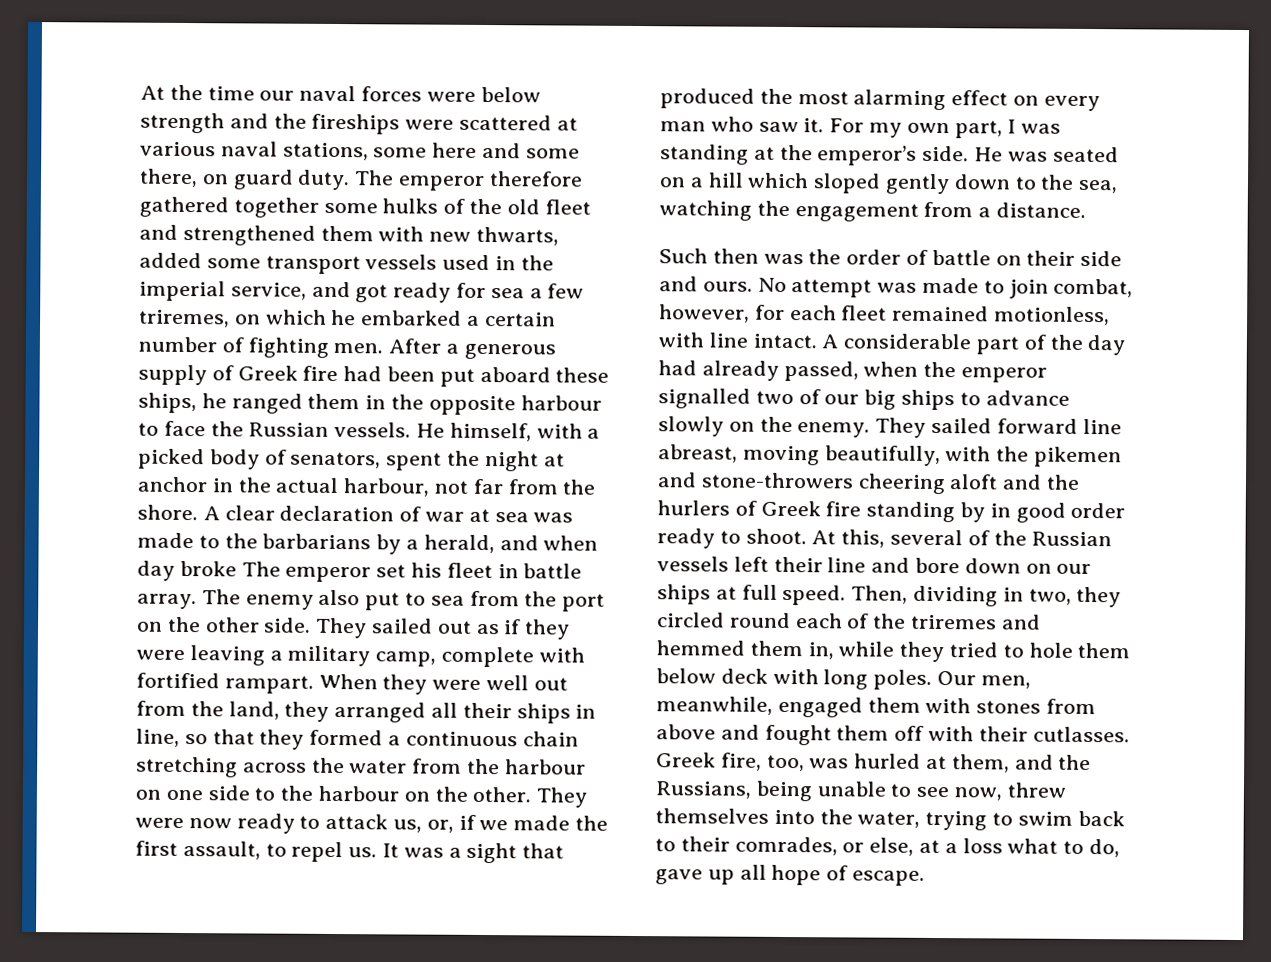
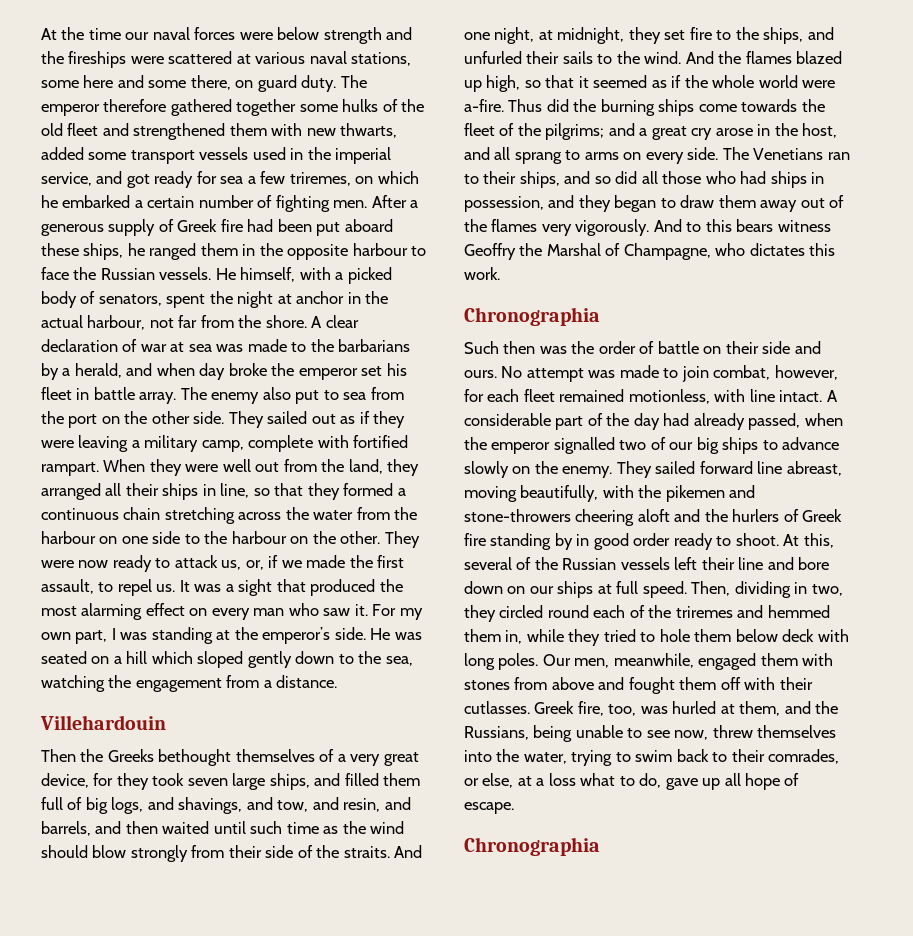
[241,561,281,577] The -> [271,363,295,376] the
(1087, 210) none -> [40,715,166,730] [41,749,419,766] [41,773,421,790] [41,797,411,814] [41,821,405,836] [41,845,423,862] [464,27,834,44] [464,51,843,64] [464,75,836,92] [464,99,825,116] [464,123,838,140] [464,147,850,164] [464,171,825,188] [464,195,845,212] [464,219,831,236] [464,243,836,260] [464,267,500,280] [464,307,600,326] // Villehardouin // Then the Greeks bethought themselves of a very great device, for they took seven large ships, and filled them full of big logs, and shavings, and tow, and resin, and barrels, and then waited until such time as the wind should blow strongly from their side of the straits. And one night, at midnight, they set fire to the ships, and unfurled their sails to the wind. And the flames blazed up high, so that it seemed as if the whole world were a-fire. Thus did the burning ships come towards the fleet of the pilgrims; and a great cry arose in the host, and all sprang to arms on every side. The Venetians ran to their ships, and so did all those who had ships in possession, and they began to draw them away out of the flames very vigorously. And to this bears witness Geoffry the Marshal of Champagne, who dictates this work. // Chronographia
(926, 878) none -> [464,837,600,856] // Chronographia

